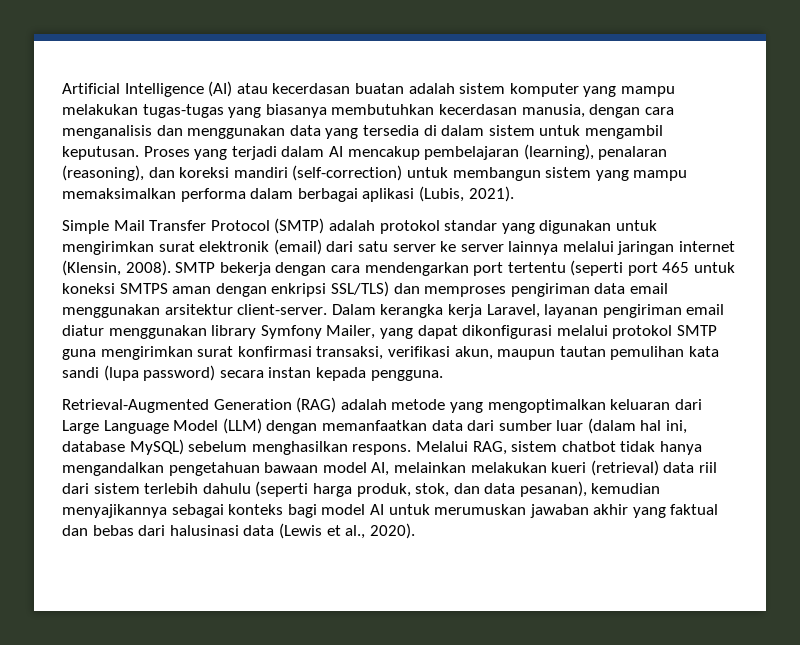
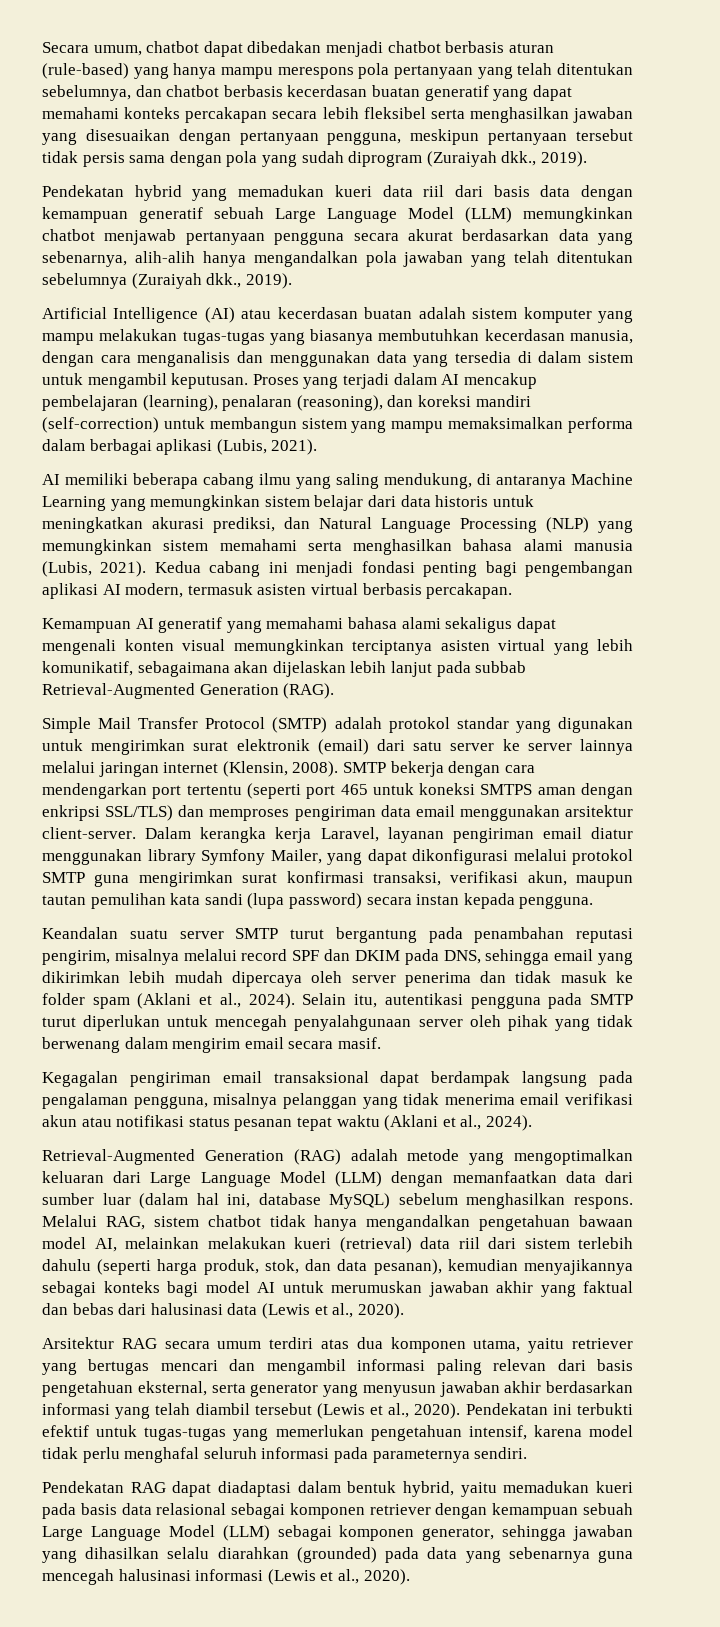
(62, 88) none -> [42,41,554,57] [42,63,633,79] [42,85,572,101] [42,107,633,123] [42,129,633,145] [42,151,587,167] [42,185,633,201] [42,207,633,223] [42,229,633,245] [42,251,633,267] [42,273,292,289] Secara umum, chatbot dapat dibedakan menjadi chatbot berbasis aturan (rule-based) yang hanya mampu merespons pola pertanyaan yang telah ditentukan sebelumnya, dan chatbot berbasis kecerdasan buatan generatif yang dapat memahami konteks percakapan secara lebih fleksibel serta menghasilkan jawaban yang disesuaikan dengan pertanyaan pengguna, meskipun pertanyaan tersebut tidak persis sama dengan pola yang sudah diprogram (Zuraiyah dkk., 2019). // Pendekatan hybrid yang memadukan kueri data riil dari basis data dengan kemampuan generatif sebuah Large Language Model (LLM) memungkinkan chatbot menjawab pertanyaan pengguna secara akurat berdasarkan data yang sebenarnya, alih-alih hanya mengandalkan pola jawaban yang telah ditentukan sebelumnya (Zuraiyah dkk., 2019). //
(514, 194) none -> [42,473,633,489] [42,495,534,511] [42,517,633,533] [42,539,633,555] [42,561,633,577] [42,583,513,599] [42,617,556,633] [42,639,633,655] [42,661,527,677] [42,683,335,699] // AI memiliki beberapa cabang ilmu yang saling mendukung, di antaranya Machine Learning yang memungkinkan sistem belajar dari data historis untuk meningkatkan akurasi prediksi, dan Natural Language Processing (NLP) yang memungkinkan sistem memahami serta menghasilkan bahasa alami manusia (Lubis, 2021). Kedua cabang ini menjadi fondasi penting bagi pengembangan aplikasi AI modern, termasuk asisten virtual berbasis percakapan. // Kemampuan AI generatif yang memahami bahasa alami sekaligus dapat mengenali konten visual memungkinkan terciptanya asisten virtual yang lebih komunikatif, sebagaimana akan dijelaskan lebih lanjut pada subbab Retrieval-Augmented Generation (RAG).
(443, 375) none -> [42,927,633,943] [42,949,633,965] [42,971,633,987] [42,993,633,1009] [42,1015,633,1031] [42,1037,381,1053] [42,1071,633,1087] [42,1093,633,1109] [42,1115,532,1131] // Keandalan suatu server SMTP turut bergantung pada penambahan reputasi pengirim, misalnya melalui record SPF dan DKIM pada DNS, sehingga email yang dikirimkan lebih mudah dipercaya oleh server penerima dan tidak masuk ke folder spam (Aklani et al., 2024). Selain itu, autentikasi pengguna pada SMTP turut diperlukan untuk mencegah penyalahgunaan server oleh pihak yang tidak berwenang dalam mengirim email secara masif. // Kegagalan pengiriman email transaksional dapat berdampak langsung pada pengalaman pengguna, misalnya pelanggan yang tidak menerima email verifikasi akun atau notifikasi status pesanan tepat waktu (Aklani et al., 2024).
(415, 531) none -> [42,1337,633,1353] [42,1359,633,1375] [42,1381,633,1397] [42,1403,633,1419] [42,1425,633,1441] [42,1447,528,1463] [42,1481,633,1497] [42,1503,633,1519] [42,1525,633,1541] [42,1547,633,1563] [42,1569,410,1585] // Arsitektur RAG secara umum terdiri atas dua komponen utama, yaitu retriever yang bertugas mencari dan mengambil informasi paling relevan dari basis pengetahuan eksternal, serta generator yang menyusun jawaban akhir berdasarkan informasi yang telah diambil tersebut (Lewis et al., 2020). Pendekatan ini terbukti efektif untuk tugas-tugas yang memerlukan pengetahuan intensif, karena model tidak perlu menghafal seluruh informasi pada parameternya sendiri. // Pendekatan RAG dapat diadaptasi dalam bentuk hybrid, yaitu memadukan kueri pada basis data relasional sebagai komponen retriever dengan kemampuan sebuah Large Language Model (LLM) sebagai komponen generator, sehingga jawaban yang dihasilkan selalu diarahkan (grounded) pada data yang sebenarnya guna mencegah halusinasi informasi (Lewis et al., 2020).

